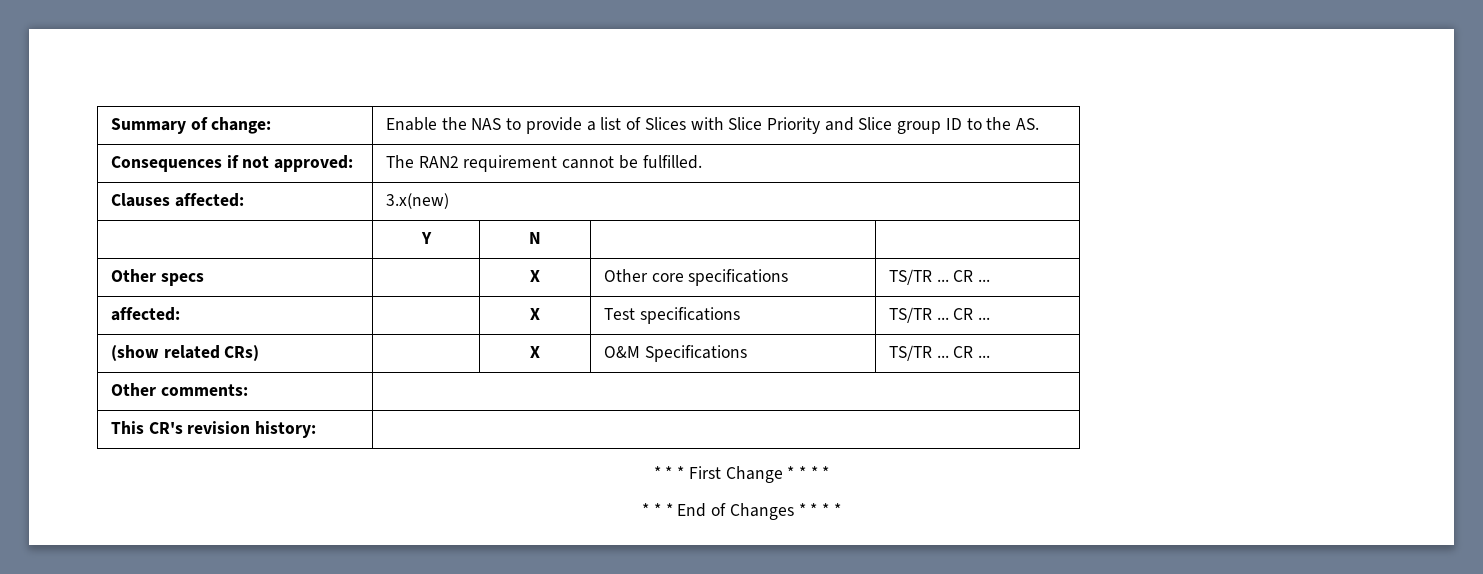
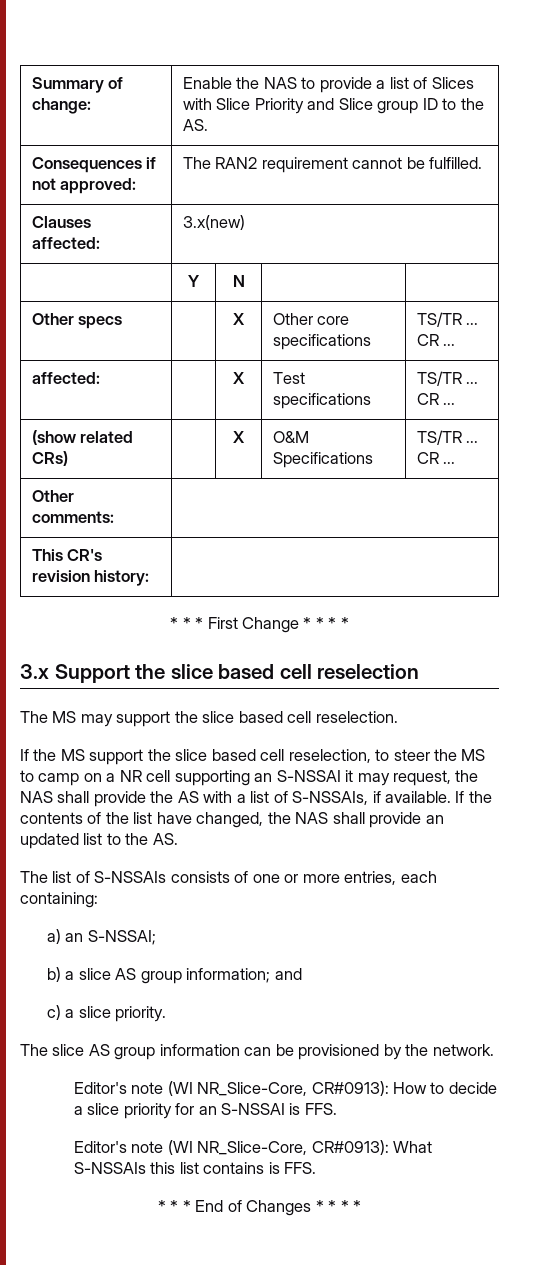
(830, 472) none -> [20,664,420,683] [20,711,398,727] [20,749,486,765] [20,770,479,786] [20,791,492,807] [20,812,444,828] [20,833,178,849] [20,871,437,885] [20,892,98,908] [46,929,156,945] [46,967,302,984] [46,1005,167,1022] [20,1044,494,1060] [73,1081,497,1096] [73,1103,337,1119] [73,1140,432,1155] [73,1162,316,1174] // 3.x Support the slice based cell reselection // The MS may support the slice based cell reselection. // If the MS support the slice based cell reselection, to steer the MS to camp on a NR cell supporting an S-NSSAI it may request, the NAS shall provide the AS with a list of S-NSSAIs, if available. If the contents of the list have changed, the NAS shall provide an updated list to the AS. // The list of S-NSSAIs consists of one or more entries, each containing: // a) an S-NSSAI; // b) a slice AS group information; and // c) a slice priority. // The slice AS group information can be provisioned by the network. // Editor's note (WI NR_Slice-Core, CR#0913): How to decide a slice priority for an S-NSSAI is FFS. // Editor's note (WI NR_Slice-Core, CR#0913): What S-NSSAIs this list contains is FFS.

